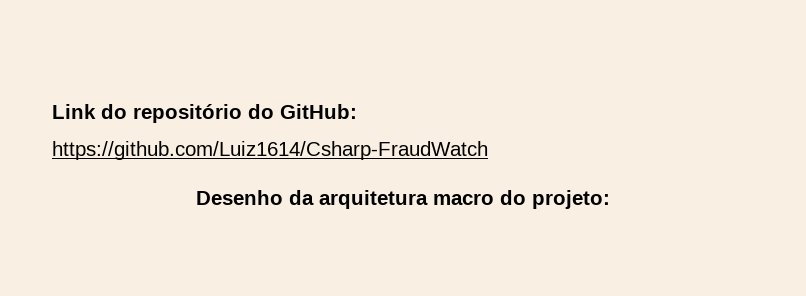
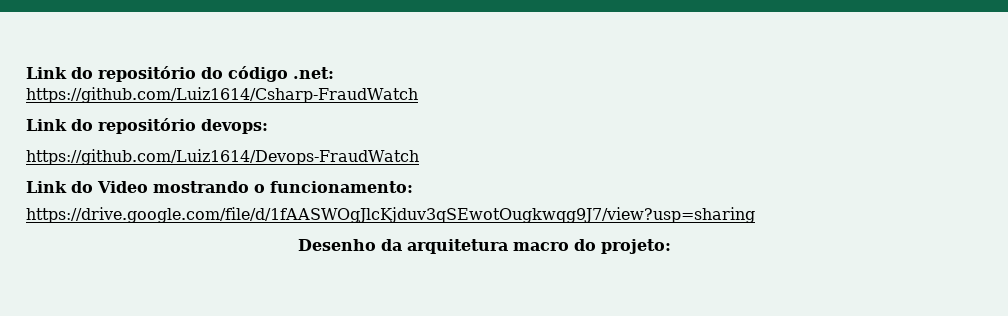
[280,104,357,119] GitHub: -> [228,66,334,82] código .net:
(488, 150) none -> [26,118,268,134] [26,149,419,165] [26,181,413,193] [26,207,755,223] // Link do repositório devops: // https://github.com/Luiz1614/Devops-FraudWatch // Link do Video mostrando o funcionamento: // https://drive.google.com/file/d/1fAASWOgJlcKjduv3qSEwotOugkwqg9J7/view?usp=sharing

